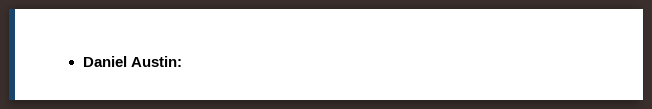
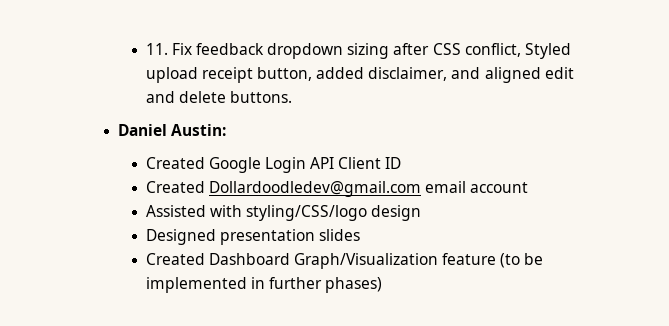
[82,56,182,67] Daniel Austin: -> [145,43,572,59] [145,67,574,83] [145,91,292,103] [118,124,227,136] [145,157,402,173] [145,181,529,197] [145,205,422,221] [145,229,360,245] [145,253,544,269] [145,277,383,293] 11. Fix feedback dropdown sizing after CSS conflict, Styled upload receipt button, added disclaimer, and aligned edit and delete buttons. // Daniel Austin: // Created Google Login API Client ID // Created Dollardoodledev@gmail.com email account // Assisted with styling/CSS/logo design // Designed presentation slides // Created Dashboard Graph/Visualization feature (to be implemented in further phases)

